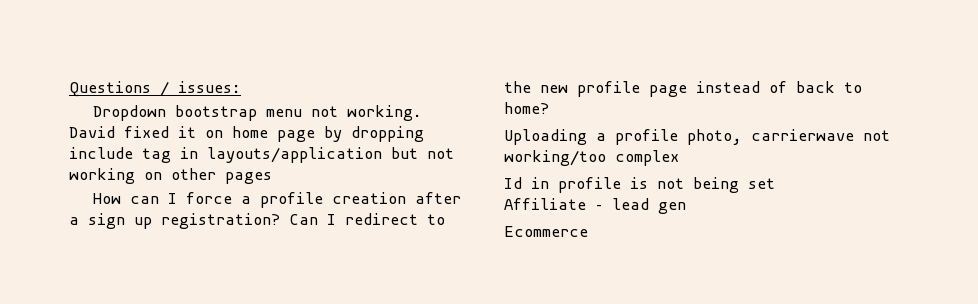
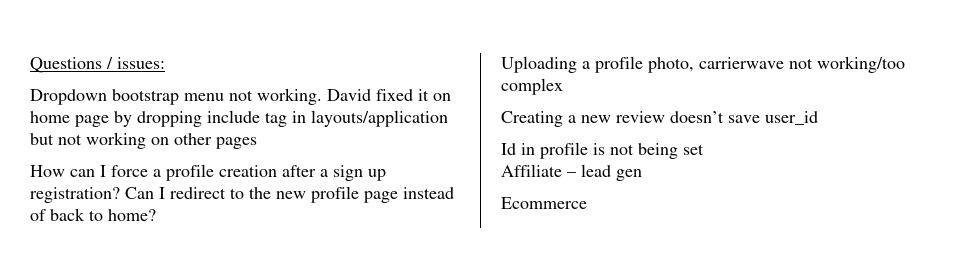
(679, 158) none -> [501,111,818,127] // Creating a new review doesn’t save user_id

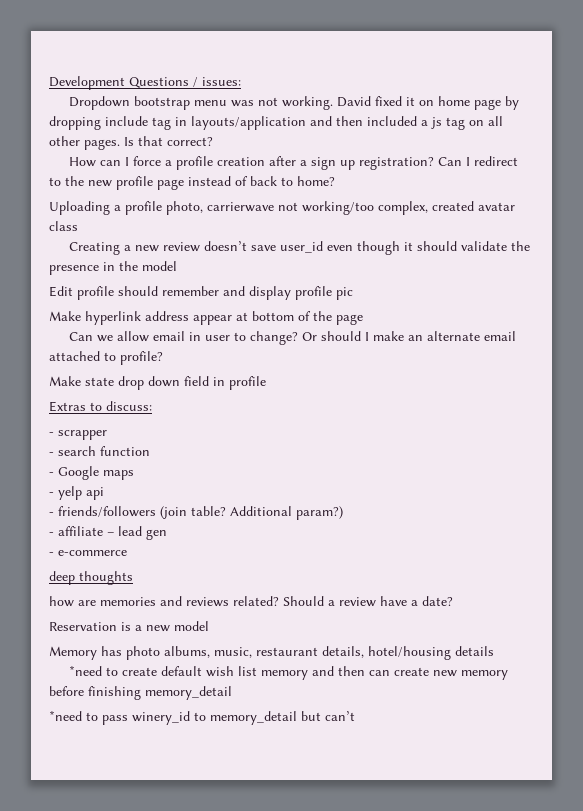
(30, 65) none -> [49,76,125,90] Development
(224, 97) none -> [231,100,255,107] was
[30,132,257,149] but not working on other pages -> [310,116,503,130] [49,136,213,150] and then included a js tag on all other pages. Is that correct?
[501,78,563,95] complex -> [378,201,515,215] [49,221,78,231] complex, created avatar class
[501,142,704,159] [501,164,642,181] [501,197,587,209] // Id in profile is not being set // Affiliate – lead gen // Ecommerce -> [327,241,531,255] [49,261,177,275] [49,286,353,300] [49,311,363,325] [69,331,517,345] [49,351,163,365] [49,376,266,390] [49,401,152,412] [49,430,107,440] [49,446,150,456] [49,466,134,480] [49,486,104,500] [49,506,343,520] [49,526,167,540] [49,550,127,556] [49,571,133,585] [49,596,453,607] [49,621,209,632] [49,646,494,660] [69,665,509,680] [49,686,232,700] [49,710,355,725] even though it should validate the presence in the model // Edit profile should remember and display profile pic // Make hyperlink address appear at bottom of the page // Can we allow email in user to change? Or should I make an alternate email attached to profile? // Make state drop down field in profile // Extras to discuss: // - scrapper // - search function // - Google maps // - yelp api // - friends/followers (join table? Additional param?) // - affiliate – lead gen // - e-commerce // deep thoughts // how are memories and reviews related? Should a review have a date? // Reservation is a new model // Memory has photo albums, music, restaurant details, hotel/housing details // *need to create default wish list memory and then can create new memory before finishing memory_detail // *need to pass winery_id to memory_detail but can’t

